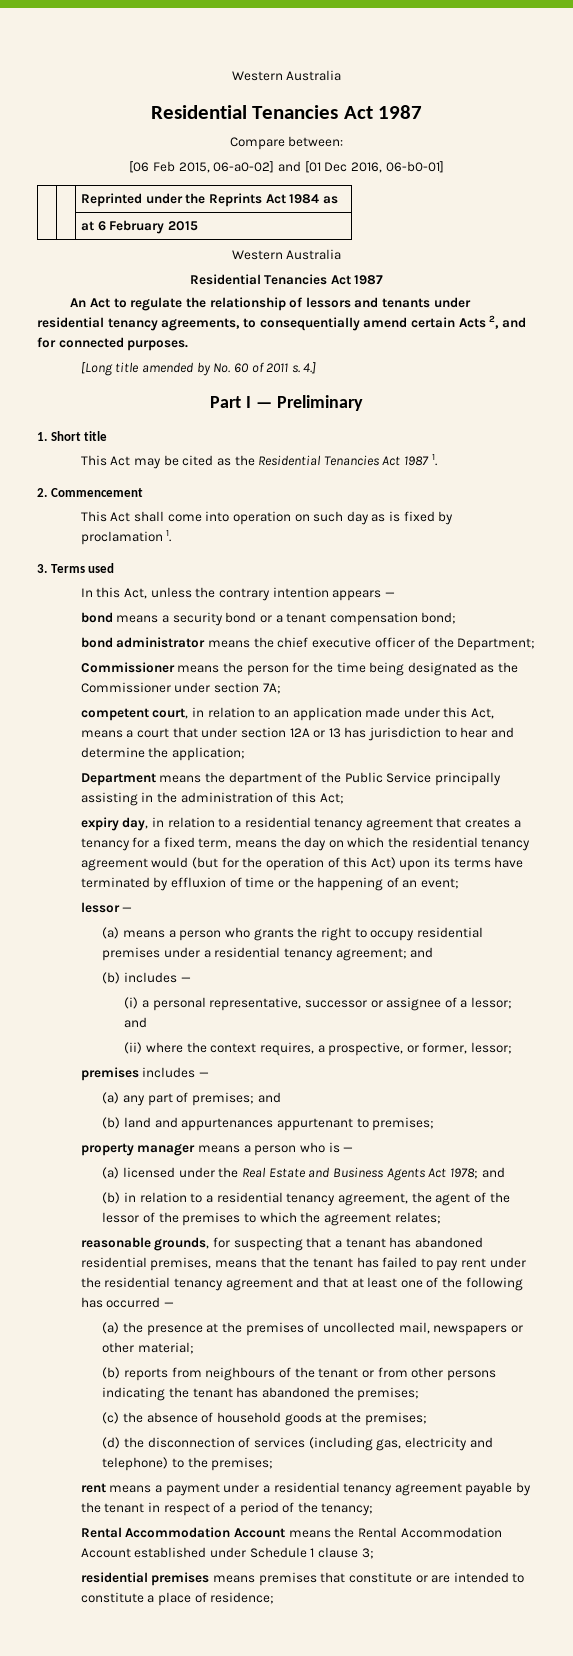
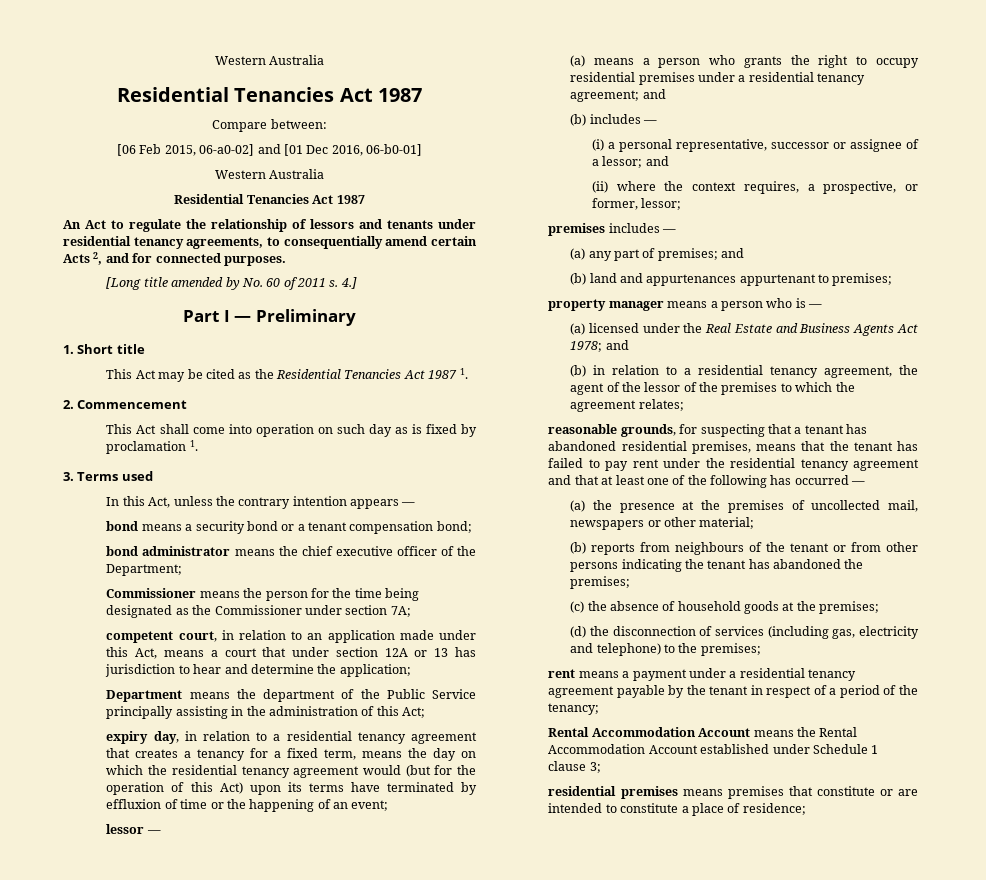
[81,193,339,207] [81,220,199,234] // | | Reprinted under the Reprints Act 1984 as // | | at 6 February 2015 -> (422, 150) none

